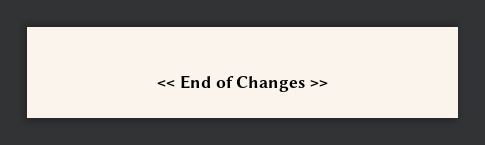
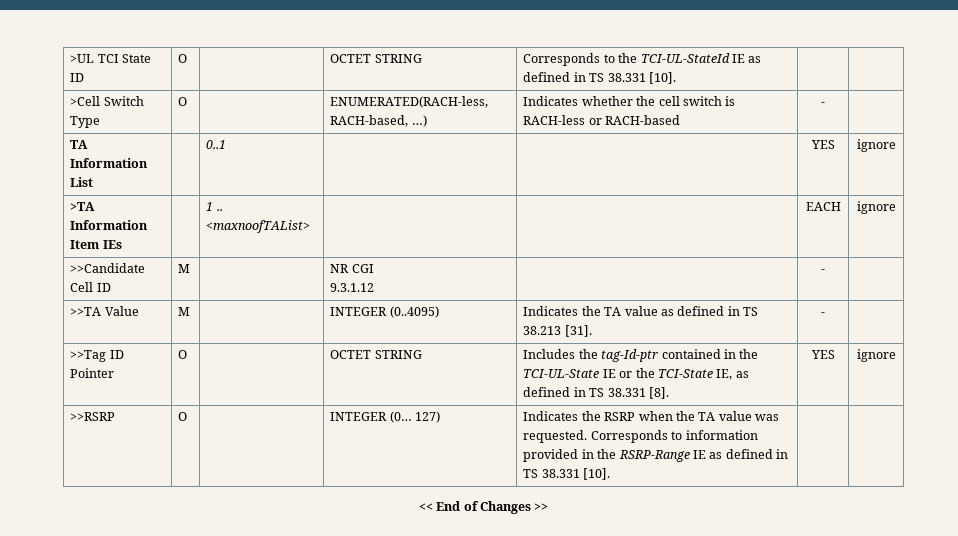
(157, 84) none -> [70,54,152,63] [70,73,85,82] [178,54,188,63] [330,54,422,63] [523,53,762,66] [523,72,676,84] [70,96,144,106] [70,116,101,128] [178,97,188,106] [330,96,489,108] [330,115,427,127] [523,96,736,106] [523,115,681,125] [821,102,825,106] [70,140,89,149] [70,158,149,168] [70,177,94,187] [206,140,227,149] [810,140,835,149] [856,139,896,152] [70,202,96,211] [70,220,149,230] [70,240,122,249] [206,202,223,211] [206,220,311,233] [805,202,841,211] [856,201,896,214] [70,263,146,273] [70,282,111,292] [178,264,191,273] [330,264,374,273] [330,283,375,292] [821,269,825,273] [70,306,139,316] [178,307,191,316] [330,306,439,318] [523,306,759,316] [523,325,592,337] [821,312,825,316] [70,350,124,362] [70,368,115,378] [178,350,188,359] [330,350,422,359] [523,349,759,362] [523,368,749,380] [523,387,669,399] [810,350,835,359] [856,349,896,362] [70,412,116,421] [178,412,188,421] [330,411,441,423] [523,411,780,421] [523,430,758,443] [523,449,789,462] [523,468,611,480] >UL TCI State ID | O | | OCTET STRING | Corresponds to the TCI-UL-StateId IE as defined in TS 38.331 [10]. | | // >Cell Switch Type | O | | ENUMERATED(RACH-less, RACH-based, …) | Indicates whether the cell switch is RACH-less or RACH-based | - | // TA Information List | | 0..1 | | | YES | ignore // >TA Information Item IEs | | 1 .. <maxnoofTAList> | | | EACH | ignore // >>Candidate Cell ID | M | | NR CGI // 9.3.1.12 | | - | // >>TA Value | M | | INTEGER (0..4095) | Indicates the TA value as defined in TS 38.213 [31]. | - | // >>Tag ID Pointer | O | | OCTET STRING | Includes the tag-Id-ptr contained in the TCI-UL-State IE or the TCI-State IE, as defined in TS 38.331 [8]. | YES | ignore // >>RSRP | O | | INTEGER (0… 127) | Indicates the RSRP when the TA value was requested. Corresponds to information provided in the RSRP-Range IE as defined in TS 38.331 [10]. | | //

